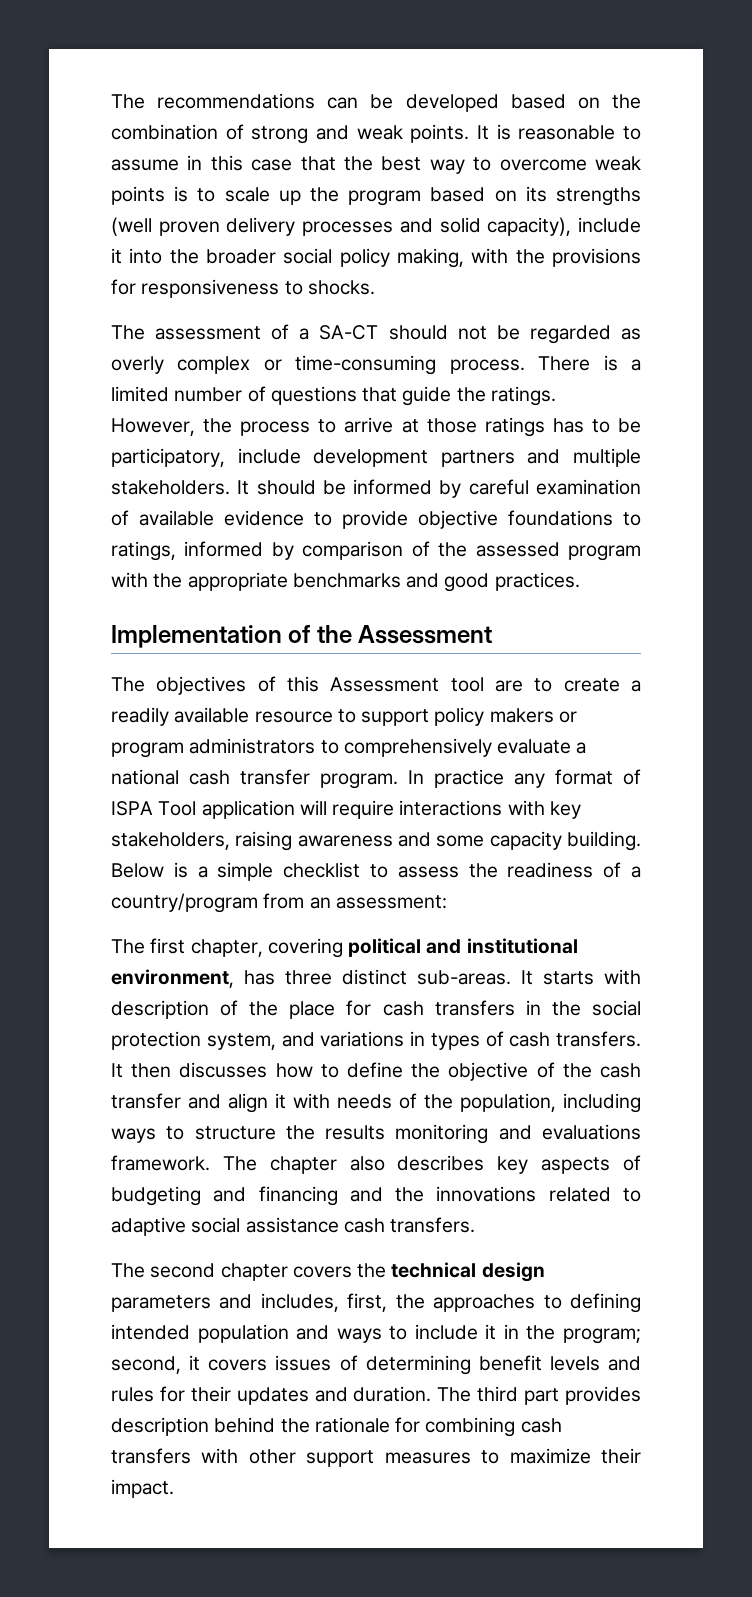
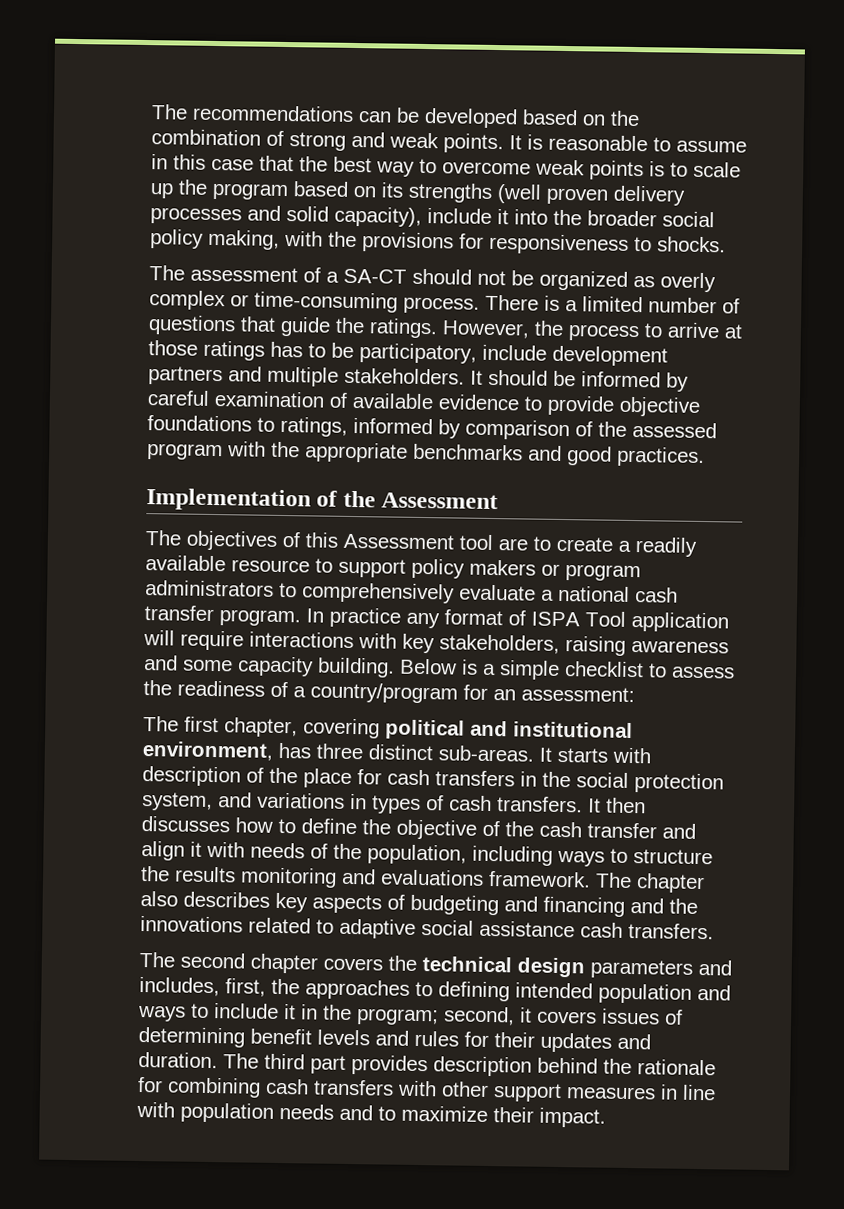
[529,325,611,344] regarded -> [539,270,628,291] organized
[263,893,305,909] from -> [463,684,488,700] for
(471, 1458) none -> [660,1084,716,1101] [136,1101,373,1123] in line with population needs and

